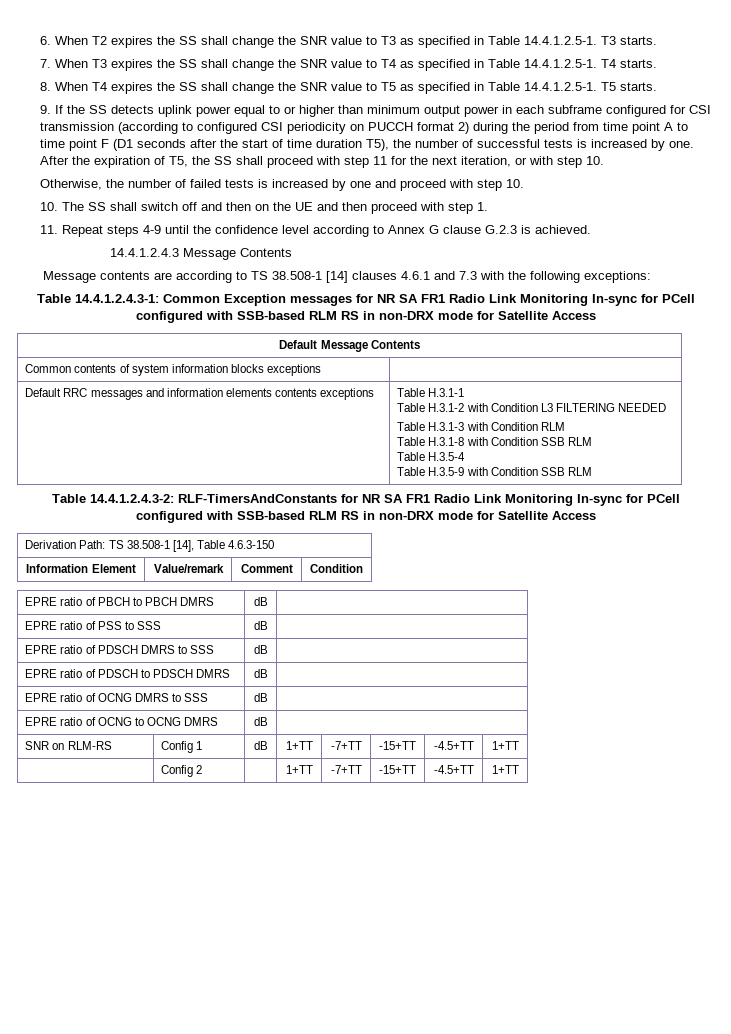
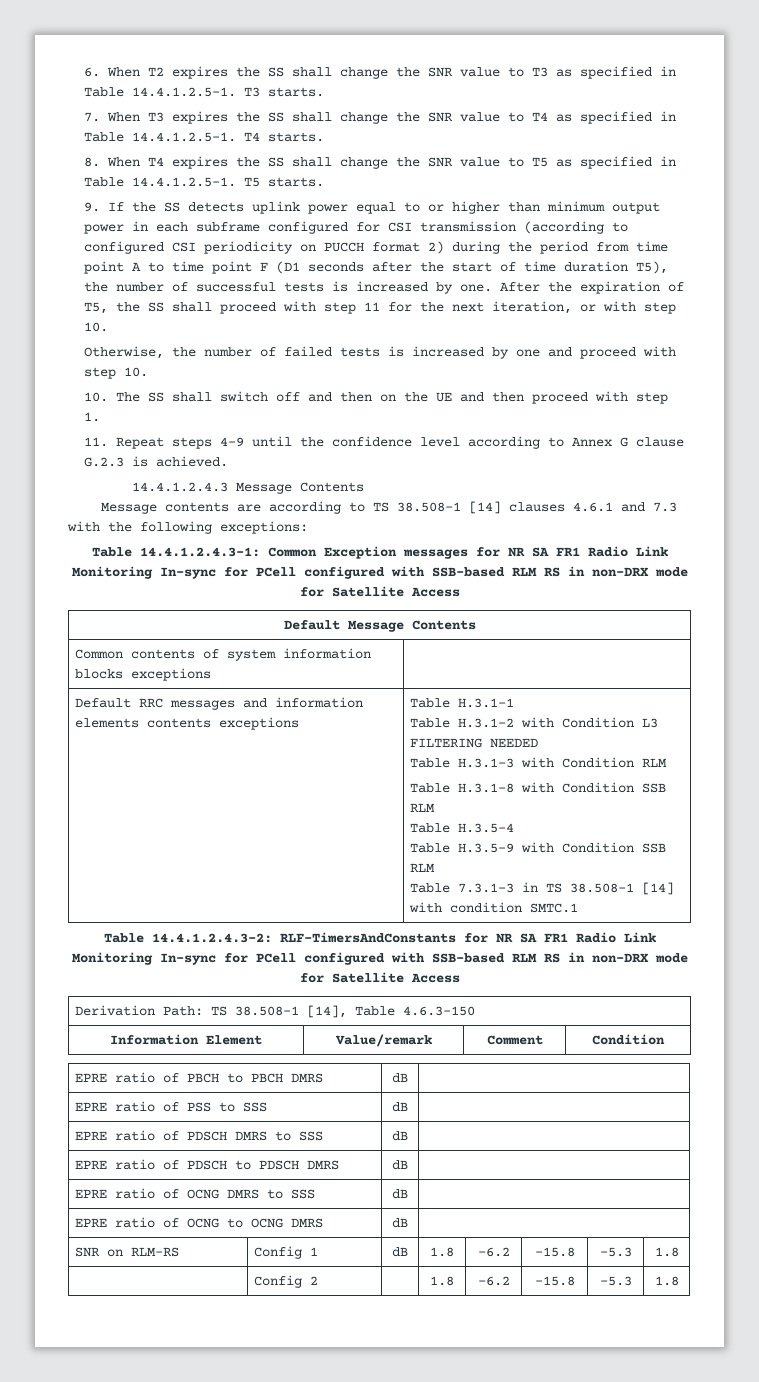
(592, 471) none -> [409,882,674,895] [408,902,578,913] // Table 7.3.1-3 in TS 38.508-1 [14] with condition SMTC.1
[285,741,313,750] [330,741,362,750] [379,741,416,750] [433,741,474,750] [491,741,519,750] [161,765,203,777] [285,765,313,774] [330,765,362,774] [379,765,416,774] [433,765,474,774] [491,765,519,774] 1+TT | -7+TT | -15+TT | -4.5+TT | 1+TT // | Config 2 | | 1+TT | -7+TT | -15+TT | -4.5+TT | 1+TT -> [430,1247,454,1257] [477,1247,510,1257] [534,1247,575,1257] [599,1247,632,1257] [654,1247,679,1257] [253,1275,318,1288] [430,1276,454,1286] [477,1276,510,1286] [534,1276,575,1286] [599,1276,632,1286] [654,1276,679,1286] 1.8 | -6.2 | -15.8 | -5.3 | 1.8 // | Config 2 | | 1.8 | -6.2 | -15.8 | -5.3 | 1.8

